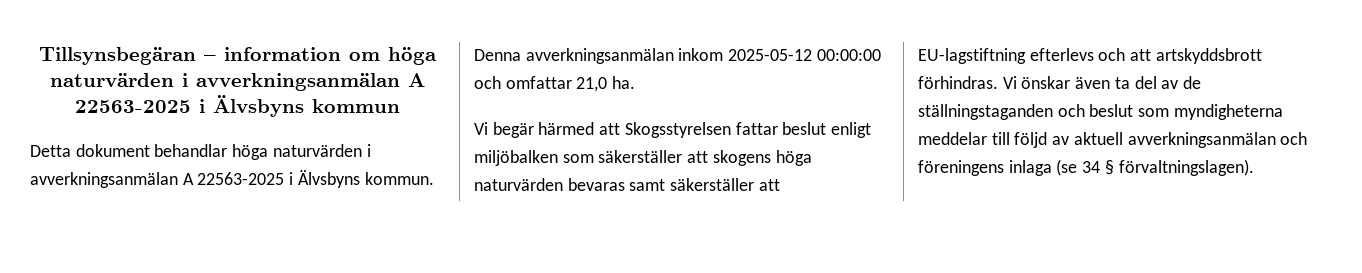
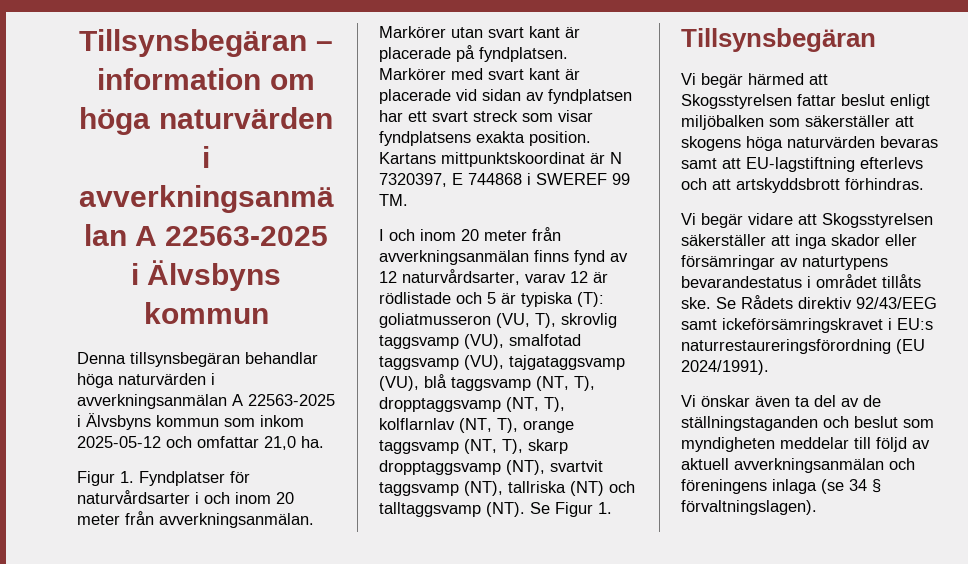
[30,144,150,157] Detta dokument -> [77,352,240,367] Denna tillsynsbegäran
[364,172,434,185] [474,48,674,64] kommun. Denna avverkningsanmälan -> [156,415,255,427] kommun som
[816,49,881,61] 00:00:00 -> (161, 442) none
(636, 82) none -> [77,471,250,486] [77,490,294,504] [77,511,314,528] [379,26,580,38] [379,45,568,62] [379,68,580,80] [379,89,632,104] [379,110,593,122] [379,131,591,146] [379,152,622,167] [379,173,630,187] [379,194,408,206] [379,227,561,241] [379,250,628,265] [379,269,608,285] [379,292,604,307] [379,313,617,328] [379,334,581,349] [379,355,625,370] [379,374,595,391] [379,397,565,412] [379,418,574,433] [379,439,568,454] [379,460,603,475] [379,481,635,496] [379,502,612,517] [681,28,876,52] // Figur 1. Fyndplatser för naturvårdsarter i och inom 20 meter från avverkningsanmälan. Markörer utan svart kant är placerade på fyndplatsen. Markörer med svart kant är placerade vid sidan av fyndplatsen har ett svart streck som visar fyndplatsens exakta position. Kartans mittpunktskoordinat är N 7320397, E 744868 i SWEREF 99 TM. // I och inom 20 meter från avverkningsanmälan finns fynd av 12 naturvårdsarter, varav 12 är rödlistade och 5 är typiska (T): goliatmusseron (VU, T), skrovlig taggsvamp (VU), smalfotad taggsvamp (VU), tajgataggsvamp (VU), blå taggsvamp (NT, T), dropptaggsvamp (NT, T), kolflarnlav (NT, T), orange taggsvamp (NT, T), skarp dropptaggsvamp (NT), svartvit taggsvamp (NT), tallriska (NT) och talltaggsvamp (NT). Se Figur 1. // Tillsynsbegäran
[670,178,755,191] säkerställer -> (717, 163) none
(998, 82) none -> [681,213,933,228] [681,234,917,249] [681,255,888,270] [681,274,921,288] [681,295,937,309] [681,318,933,333] [681,339,925,354] [681,360,769,375] // Vi begär vidare att Skogsstyrelsen säkerställer att inga skador eller försämringar av naturtypens bevarandestatus i området tillåts ske. Se Rådets direktiv 92/43/EEG samt ickeförsämringskravet i EU:s naturrestaureringsförordning (EU 2024/1991). //
[1173,104,1283,120] myndigheterna -> [681,437,775,452] myndigheten

